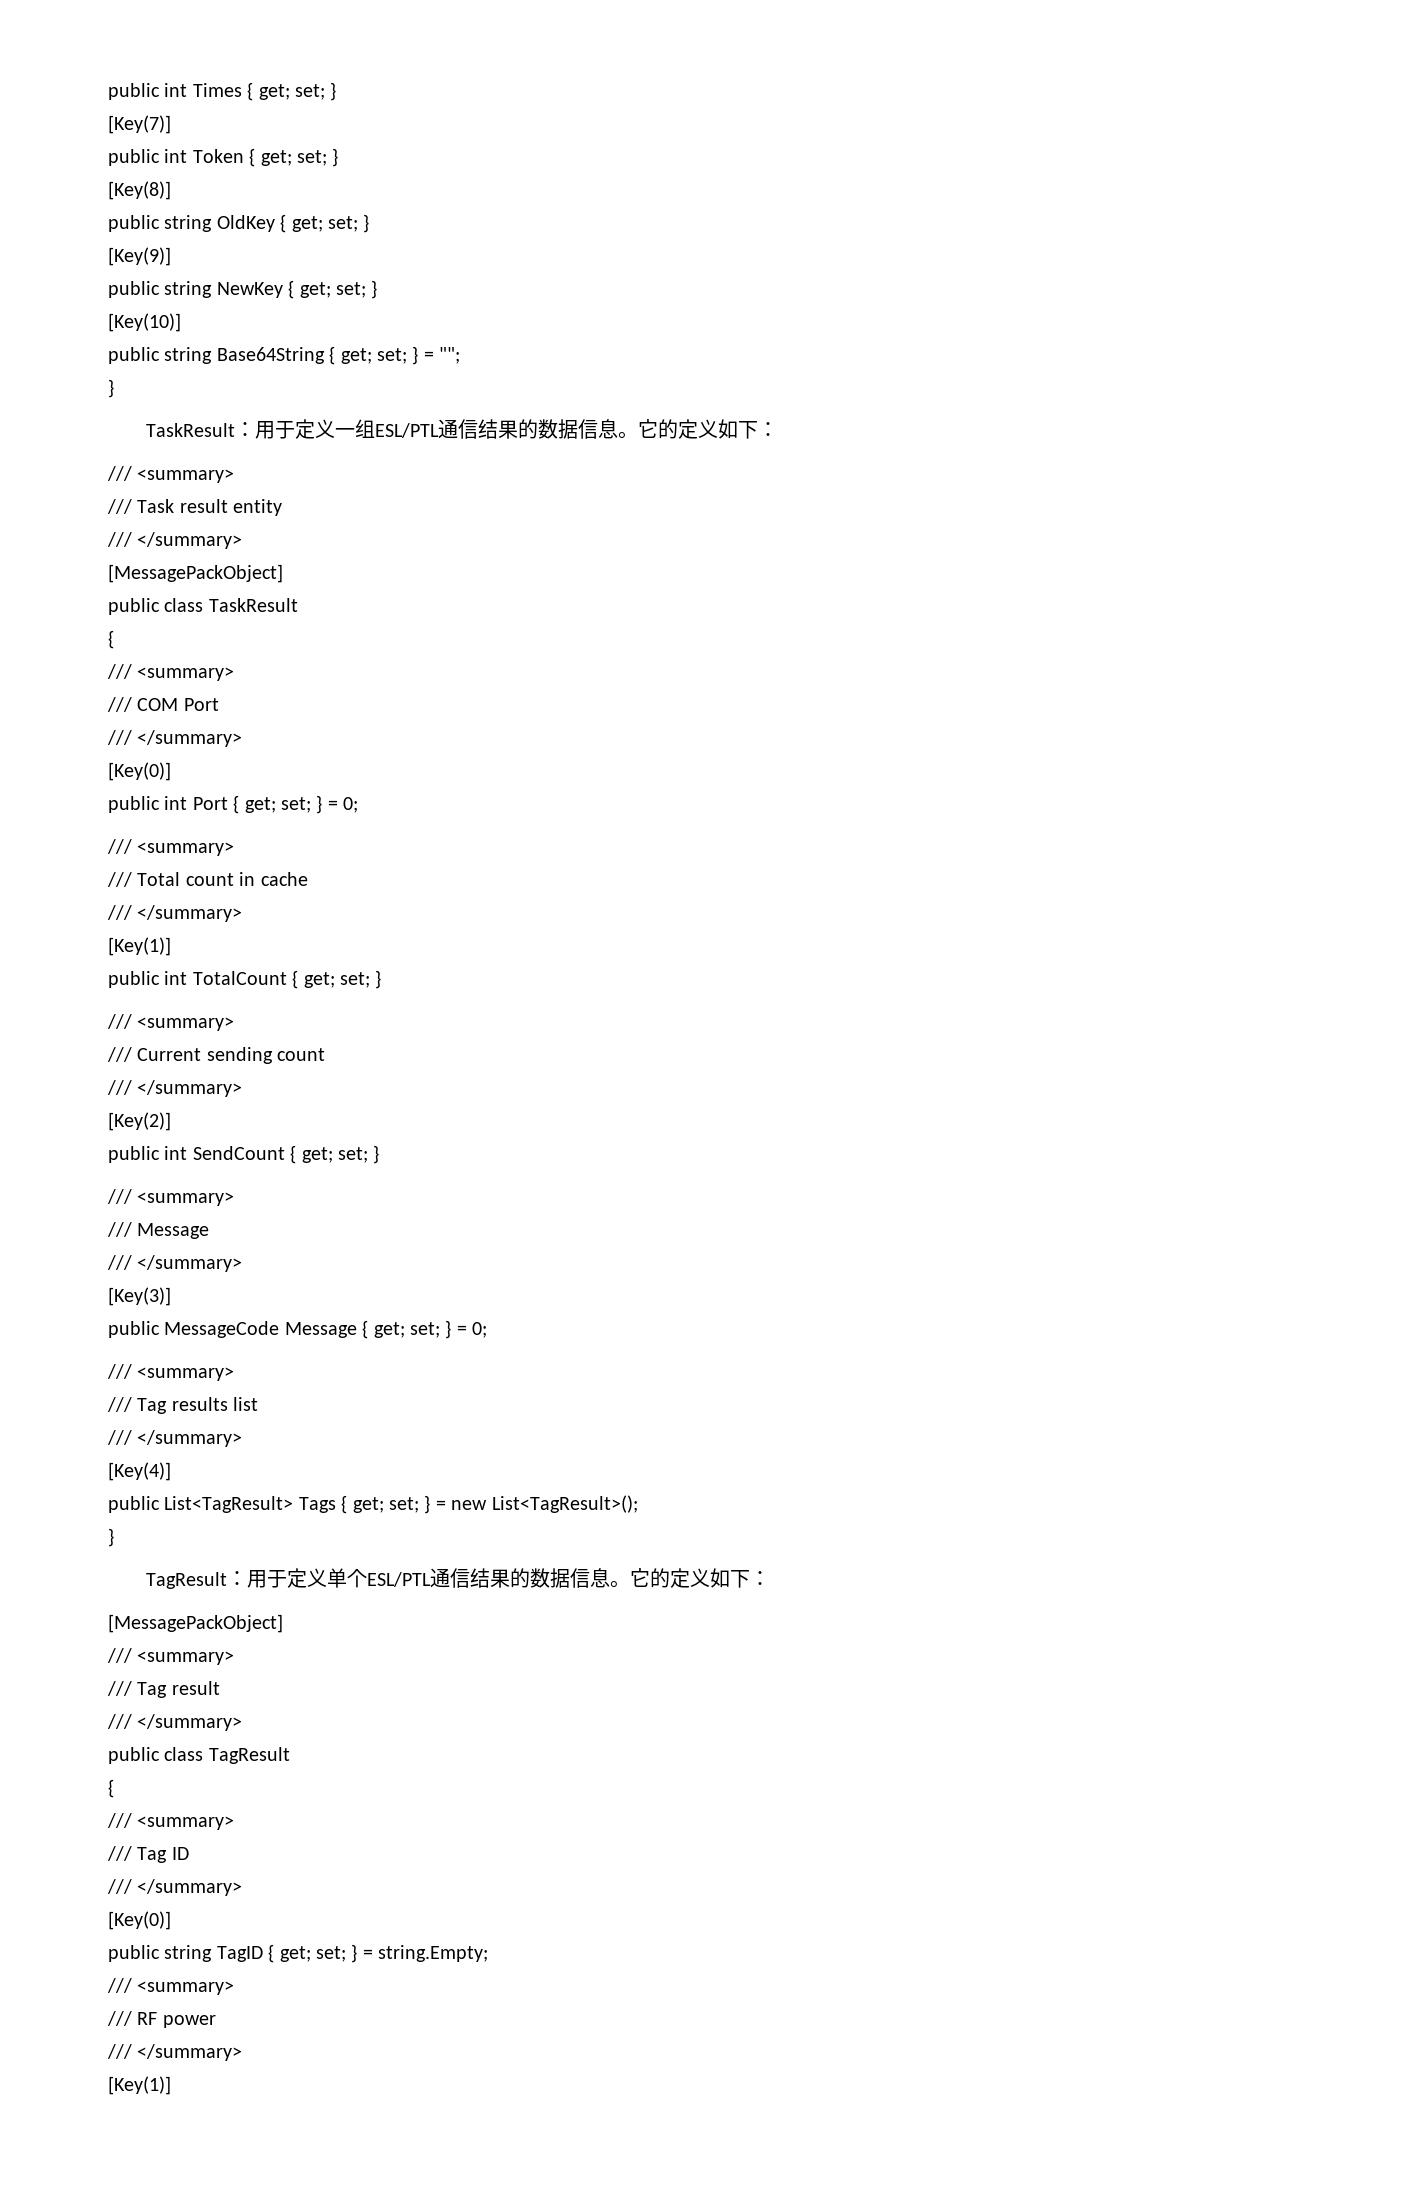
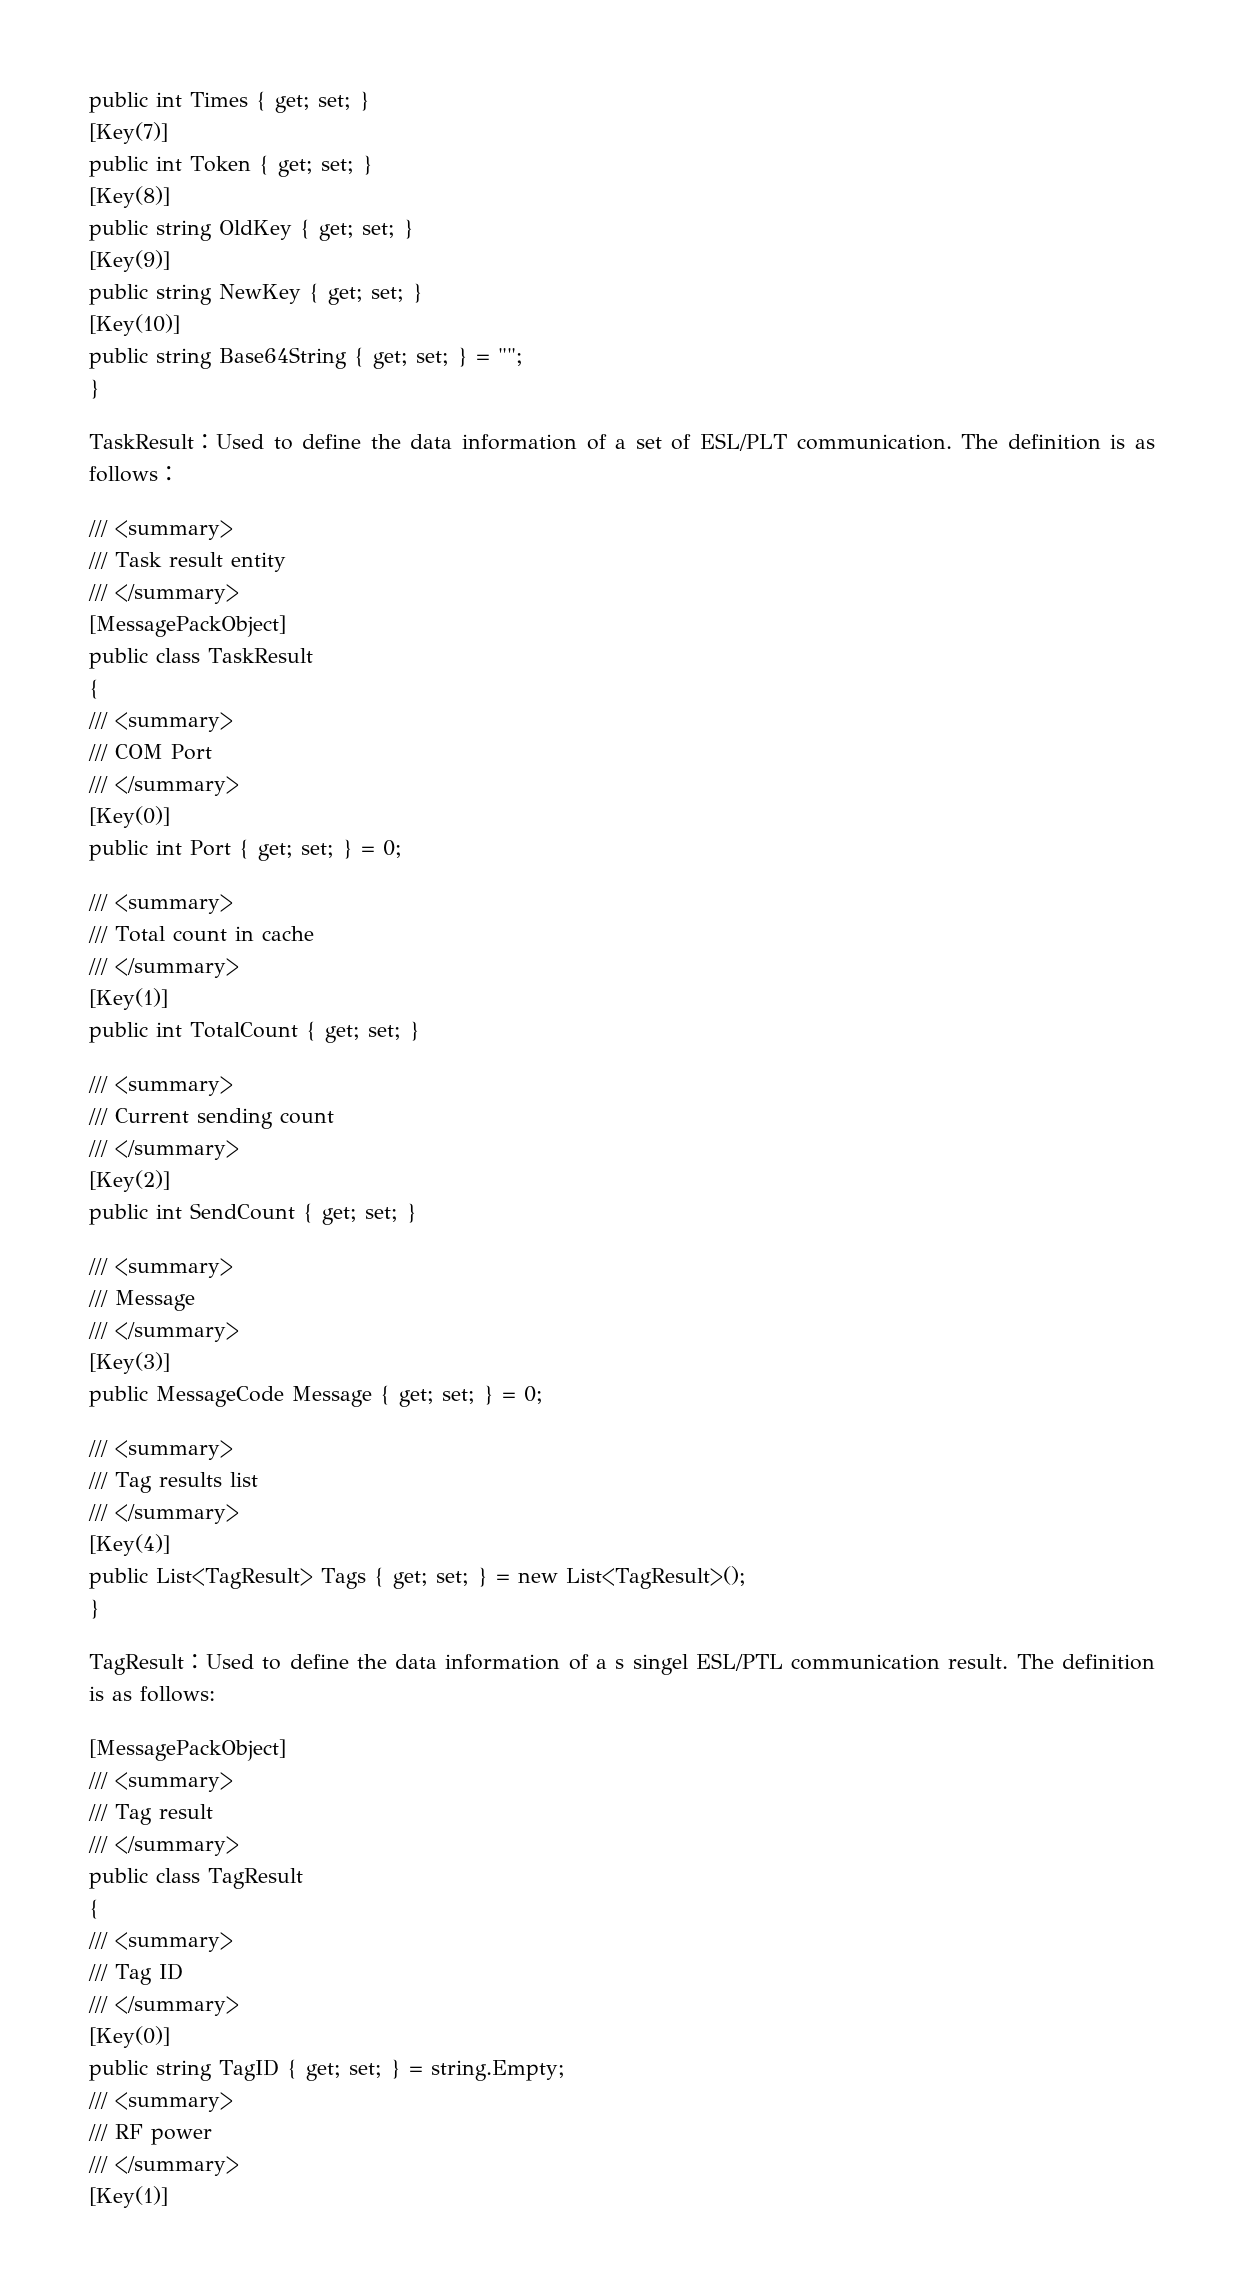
[254,419,758,439] 用于定义一组ESL/PTL通信结果的数据信息。它的定义如下 -> [215,433,1155,451] [89,466,158,482] Used to define the data information of a set of ESL/PLT communication. The definition is as follows
[246,1568,770,1588] 用于定义单个ESL/PTL通信结果的数据信息。它的定义如下： -> [205,1653,1155,1675] [89,1686,215,1702] Used to define the data information of a s singel ESL/PTL communication result. The definition is as follows:

